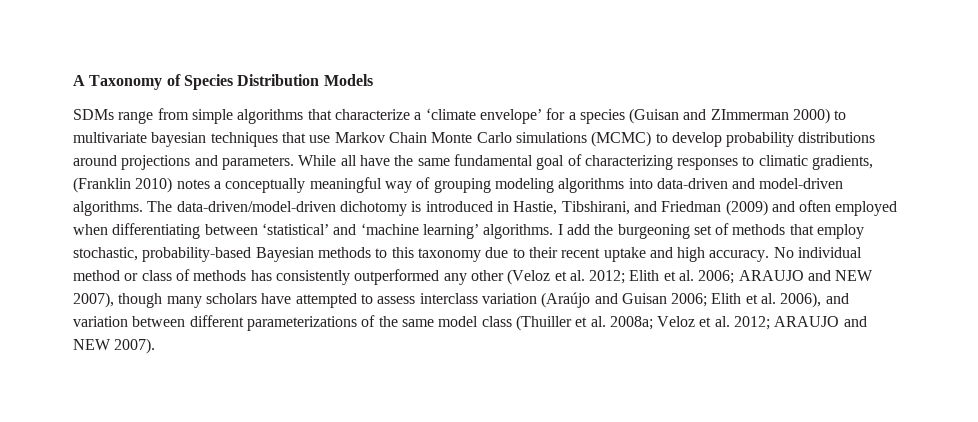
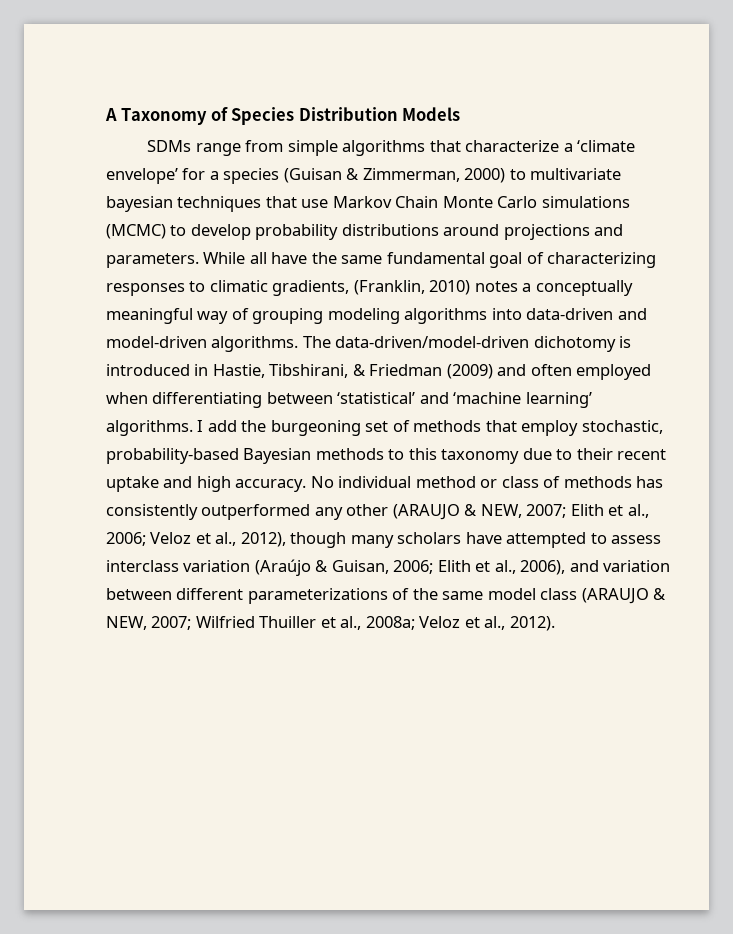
[683,109,789,120] and ZImmerman -> [346,168,460,182] & Zimmerman,
[73,177,131,193] (Franklin -> [353,280,425,295] (Franklin,
[633,201,657,212] and -> [352,364,366,376] &
[507,269,874,285] [73,292,114,308] (Veloz et al. 2012; Elith et al. 2006; ARAUJO and NEW 2007), -> [392,504,649,520] [106,532,286,547] (ARAUJO & NEW, 2007; Elith et al., 2006; Veloz et al., 2012),
[594,293,667,304] and Guisan -> [315,560,389,574] & Guisan,
[761,293,777,304] al. -> [494,560,516,574] al.,
[515,315,867,331] [73,338,156,354] (Thuiller et al. 2008a; Veloz et al. 2012; ARAUJO and NEW 2007). -> [581,588,667,604] [106,616,555,631] (ARAUJO & NEW, 2007; Wilfried Thuiller et al., 2008a; Veloz et al., 2012).

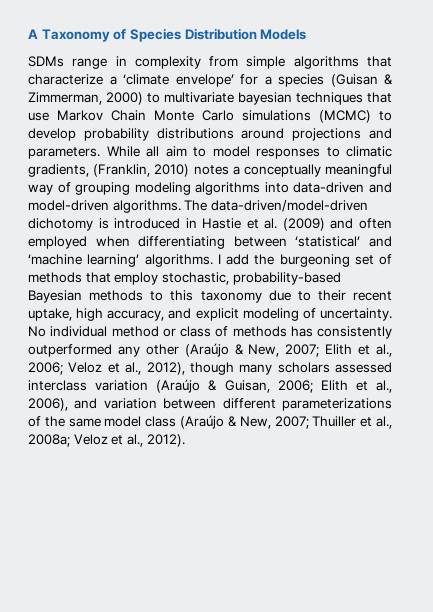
(241, 149) none -> [115,56,201,69] in complexity
[271,252,657,268] have the same fundamental goal of characterizing -> [165,146,250,157] aim to model
[212,364,443,378] Hastie, Tibshirani, & Friedman -> [202,218,278,229] Hastie et al.
[106,476,307,492] uptake and high accuracy. -> [28,308,392,321] uptake, high accuracy, and explicit modeling of uncertainty.
[392,504,522,520] (ARAUJO & NEW, -> [184,343,280,357] (Araújo & New,
[465,532,662,548] have attempted to assess -> [335,362,392,373] assessed
[581,588,667,604] [106,616,255,630] (ARAUJO & NEW, 2007; Wilfried -> [180,415,309,429] (Araújo & New, 2007;

